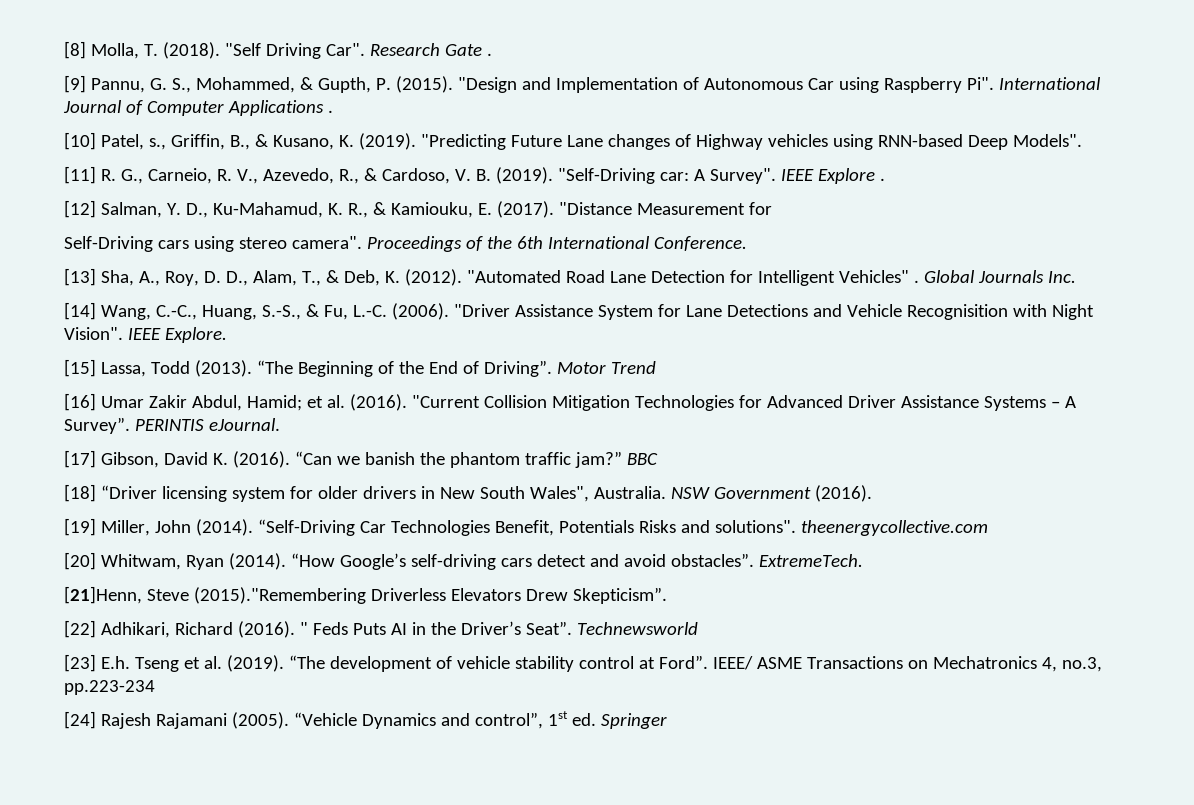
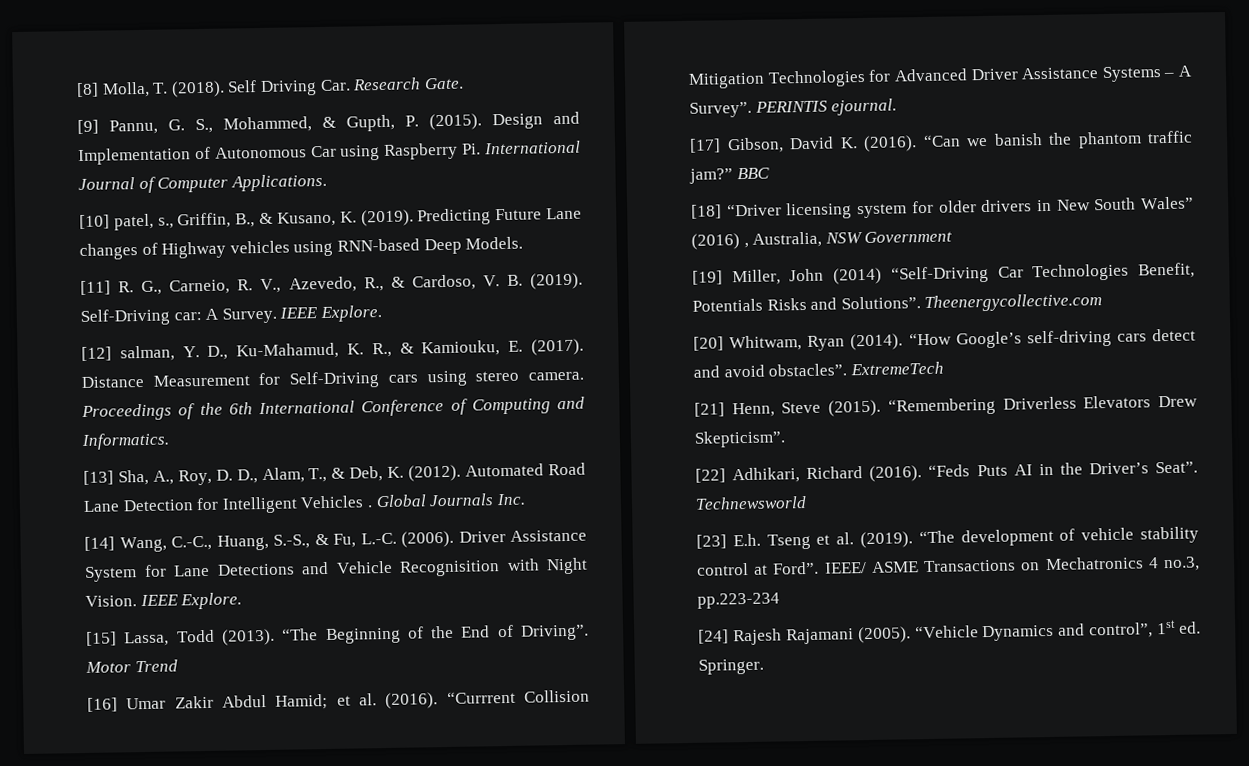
[224,43,492,59] "Self Driving Car". Research Gate . -> [227,77,464,97] Self Driving Car. Research Gate.
[457,77,517,93] "Design -> [492,113,543,130] Design
[966,77,994,90] Pi". -> [462,143,482,155] Pi.
[227,100,333,116] Applications . -> [230,173,327,192] Applications.
[100,134,144,150] Patel, -> [113,213,154,231] patel,
[420,134,506,150] "Predicting -> [417,208,492,226] Predicting
[1012,134,1082,147] Models". -> [465,236,524,250] Models.
[557,168,655,184] "Self-Driving -> [80,308,170,327] Self-Driving
[709,168,885,184] Survey". IEEE Explore . -> [221,305,382,324] Survey. IEEE Explore.
[100,202,162,218] Salman, -> [119,345,175,362] salman,
[558,202,632,215] "Distance -> [81,375,144,388] Distance
(772, 208) // -> (281, 379) none
[291,236,362,249] camera". -> [528,371,584,381] camera.
[653,236,747,251] Conference. -> [361,396,585,417] [81,432,170,451] Conference of Computing and Informatics.
[466,270,561,283] "Automated -> [465,463,545,477] Automated
[838,270,909,283] Vehicles" -> [300,495,365,509] Vehicles
[453,304,510,317] "Driver -> [458,530,506,543] Driver
[64,327,123,340] Vision". -> [85,595,137,607] Vision.
[191,395,242,411] Abdul, -> [222,694,267,708] Abdul
[411,395,480,408] "Current -> [446,690,516,704] “Currrent
[208,418,280,431] eJournal. -> [831,98,898,116] ejournal.
[529,486,666,502] Wales", Australia. -> [1140,196,1194,210] [691,231,823,250] Wales” (2016) , Australia,
[814,485,872,502] (2016). -> (954, 236) none
[195,519,253,536] (2014). -> [833,267,883,285] (2014)
[714,520,988,536] solutions". theenergycollective.com -> [840,293,1103,313] Solutions”. Theenergycollective.com
[758,554,863,567] [64,586,366,604] ExtremeTech. // [21]Henn, Steve (2015)."Remembering -> [849,361,944,376] [694,397,996,418] ExtremeTech // [21] Henn, Steve (2015). “Remembering
[299,622,348,635] " Feds -> [928,464,971,477] “Feds
[1041,657,1057,672] 4, -> [1147,557,1159,569] 4
[600,713,667,729] Springer -> [698,658,764,675] Springer.

